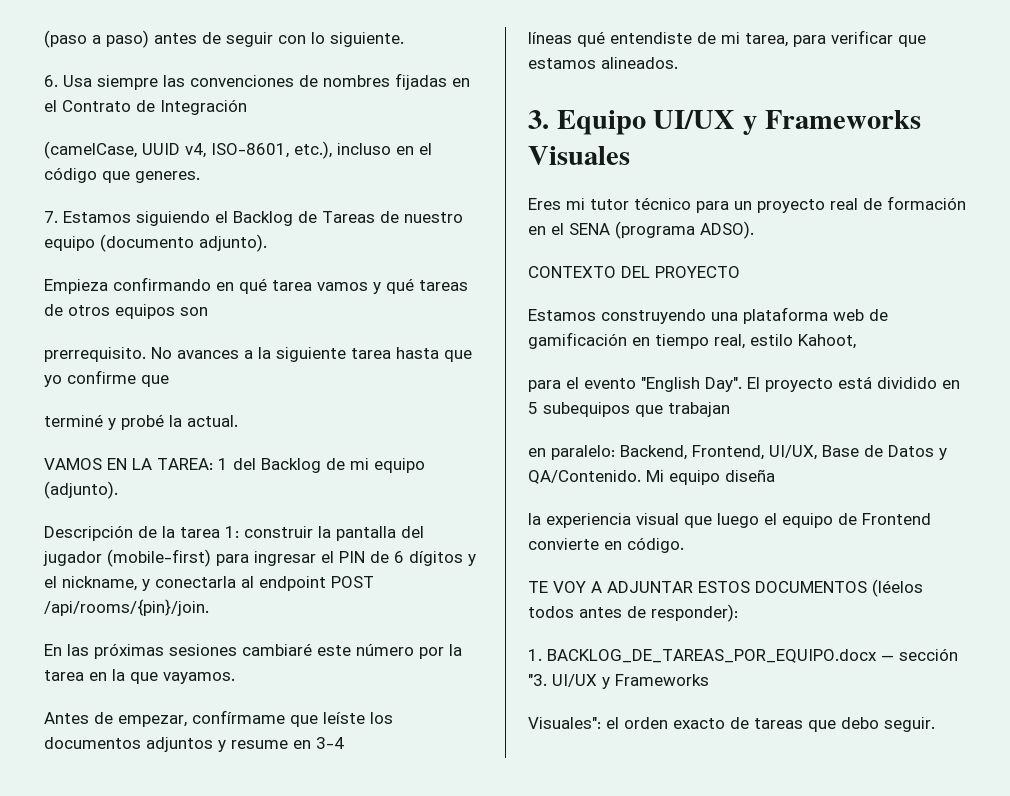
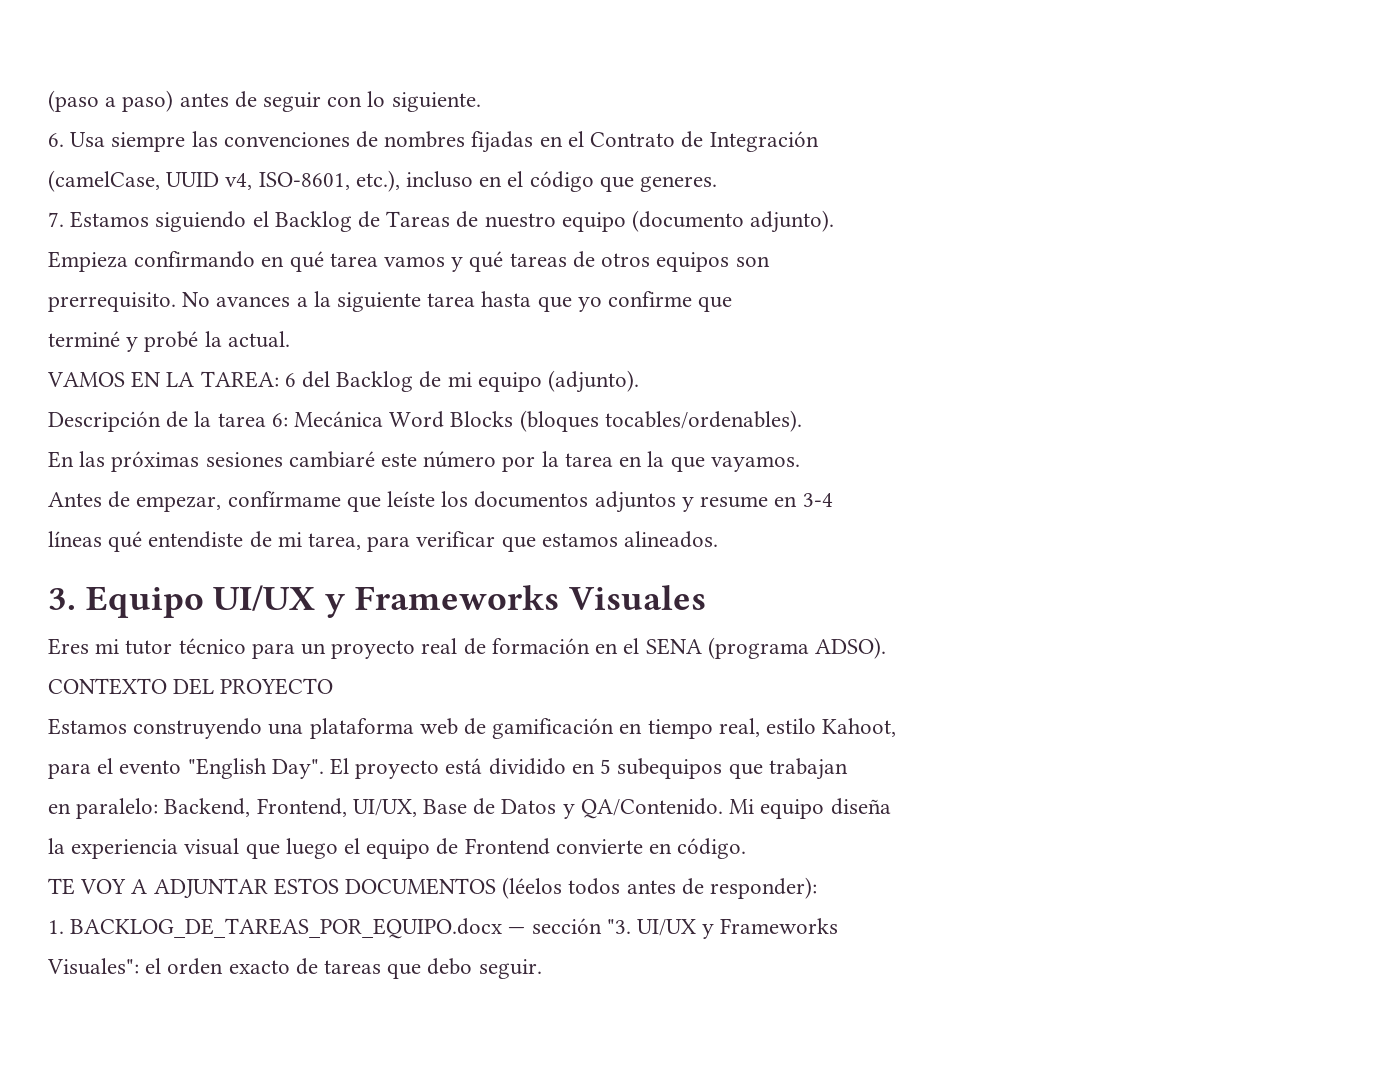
[218,458,228,470] 1 -> [284,373,296,387] 6
[225,526,424,541] [43,549,476,567] [44,576,374,591] [44,599,209,616] 1: construir la pantalla del jugador (mobile-first) para ingresar el PIN de 6 dígitos y el nickname, y conectarla al endpoint POST /api/rooms/{pin}/join. -> [271,410,802,432] 6: Mecánica Word Blocks (bloques tocables/ordenables).

